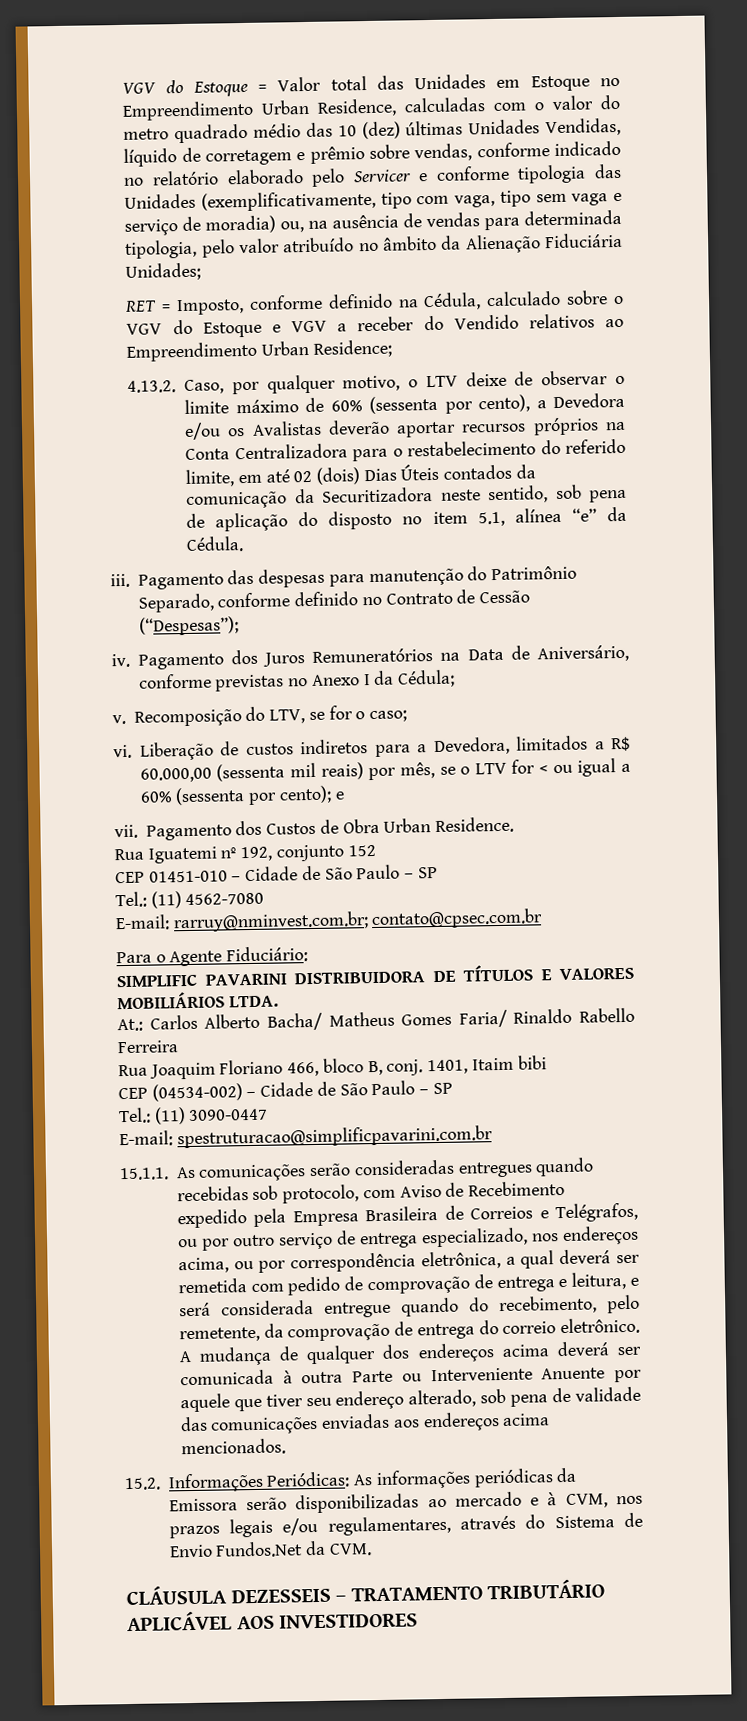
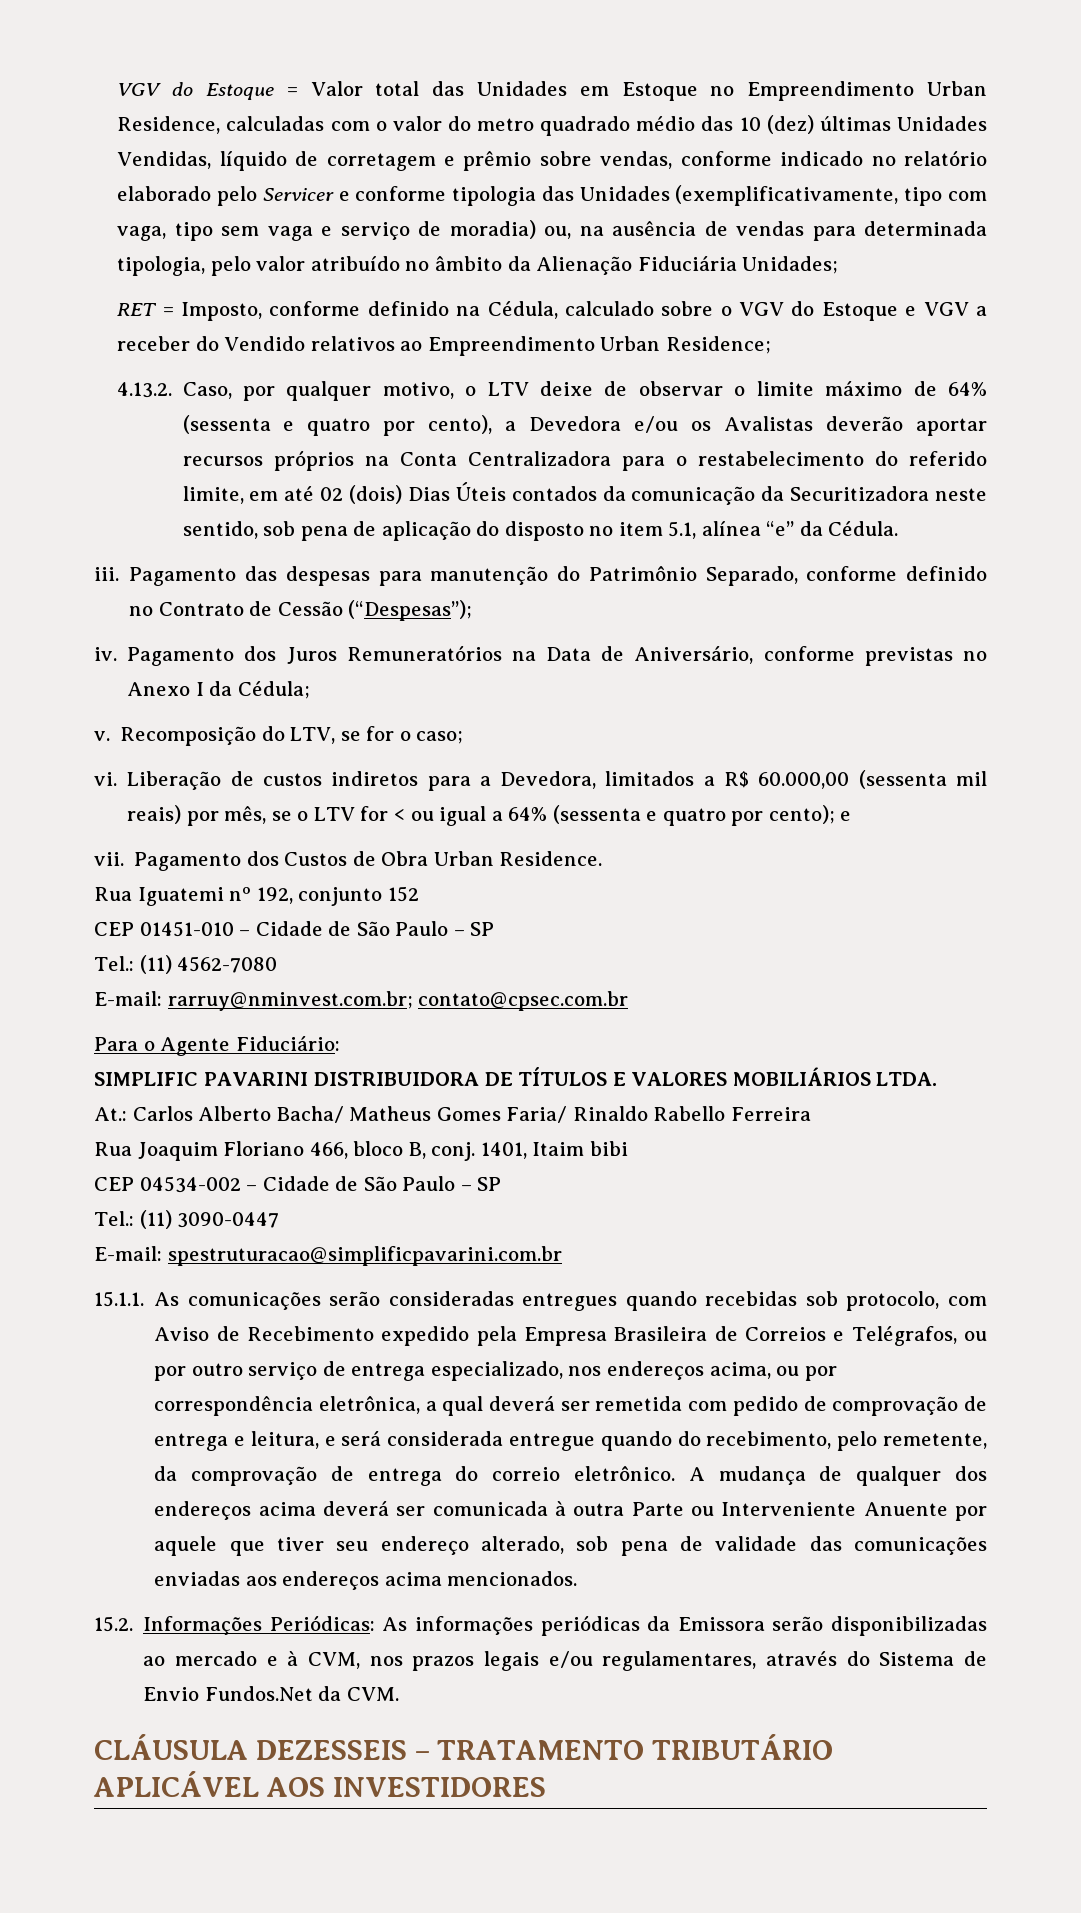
[330,395,439,415] 60% (sessenta -> [948,382,987,396] [182,415,371,436] 64% (sessenta e quatro
[139,787,246,806] 60% (sessenta -> [508,805,726,826] 64% (sessenta e quatro
[151,1083,243,1102] (04534-002) -> [139,1176,241,1193] 04534-002

